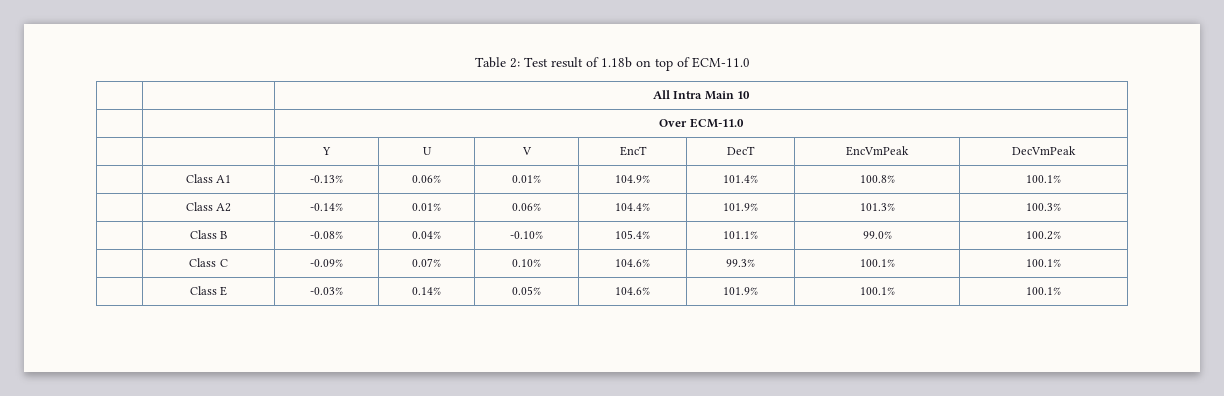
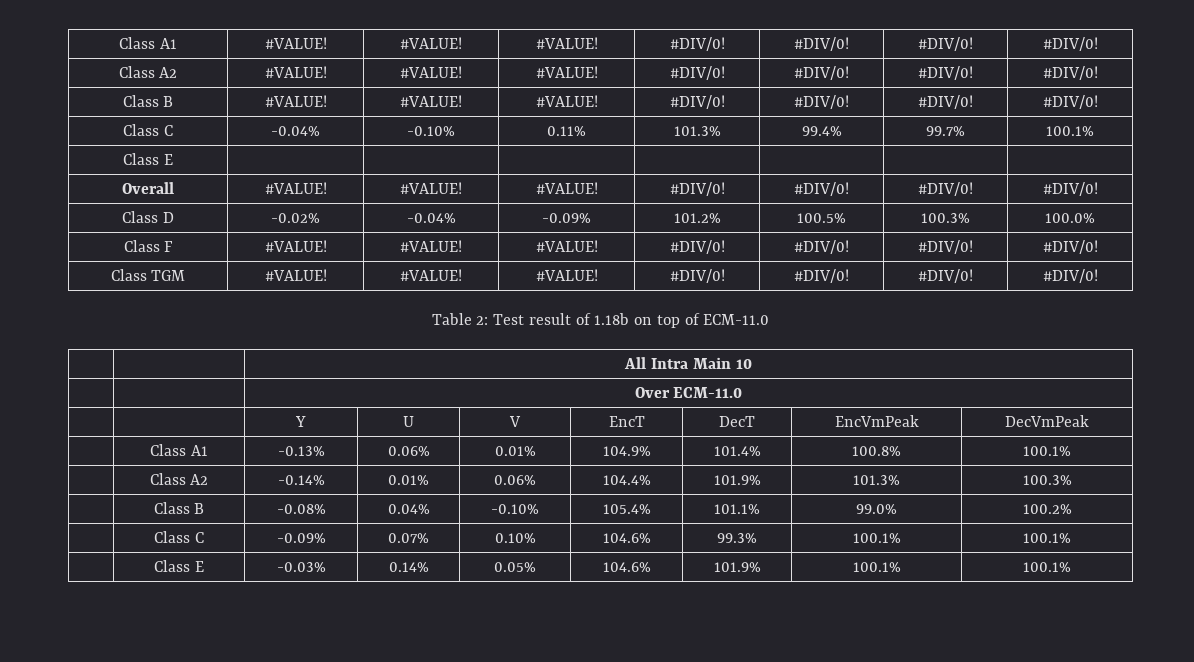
(474, 62) none -> [119,37,177,49] [264,37,327,49] [400,37,462,49] [535,37,598,49] [669,37,725,51] [794,37,849,51] [918,37,973,51] [1042,37,1098,51] [118,66,178,78] [264,66,327,78] [400,66,462,78] [535,66,598,78] [669,66,725,80] [794,66,849,80] [918,66,973,80] [1042,66,1098,80] [122,95,174,107] [264,95,327,107] [400,95,462,107] [535,95,598,107] [669,95,725,109] [794,95,849,109] [918,95,973,109] [1042,95,1098,109] [123,124,173,136] [271,126,320,136] [407,126,455,136] [547,126,586,136] [673,126,721,136] [801,126,842,136] [926,126,965,136] [1046,126,1094,136] [123,153,173,165] [122,182,174,194] [264,182,327,194] [400,182,462,194] [535,182,598,194] [669,182,725,196] [794,182,849,196] [918,182,973,196] [1042,182,1098,196] [122,211,174,223] [271,213,320,223] [406,213,456,223] [542,213,591,223] [673,213,721,223] [797,213,846,223] [921,213,970,223] [1045,213,1095,223] [123,240,174,252] [264,240,327,252] [400,240,462,252] [535,240,598,252] [669,240,725,254] [794,240,849,254] [918,240,973,254] [1042,240,1098,254] [110,269,186,281] [264,269,327,281] [400,269,462,281] [535,269,598,281] [669,269,725,283] [794,269,849,283] [918,269,973,283] [1042,269,1098,283] Class A1 | #VALUE! | #VALUE! | #VALUE! | #DIV/0! | #DIV/0! | #DIV/0! | #DIV/0! // Class A2 | #VALUE! | #VALUE! | #VALUE! | #DIV/0! | #DIV/0! | #DIV/0! | #DIV/0! // Class B | #VALUE! | #VALUE! | #VALUE! | #DIV/0! | #DIV/0! | #DIV/0! | #DIV/0! // Class C | -0.04% | -0.10% | 0.11% | 101.3% | 99.4% | 99.7% | 100.1% // Class E | | | | | | | // Overall | #VALUE! | #VALUE! | #VALUE! | #DIV/0! | #DIV/0! | #DIV/0! | #DIV/0! // Class D | -0.02% | -0.04% | -0.09% | 101.2% | 100.5% | 100.3% | 100.0% // Class F | #VALUE! | #VALUE! | #VALUE! | #DIV/0! | #DIV/0! | #DIV/0! | #DIV/0! // Class TGM | #VALUE! | #VALUE! | #VALUE! | #DIV/0! | #DIV/0! | #DIV/0! | #DIV/0! //

